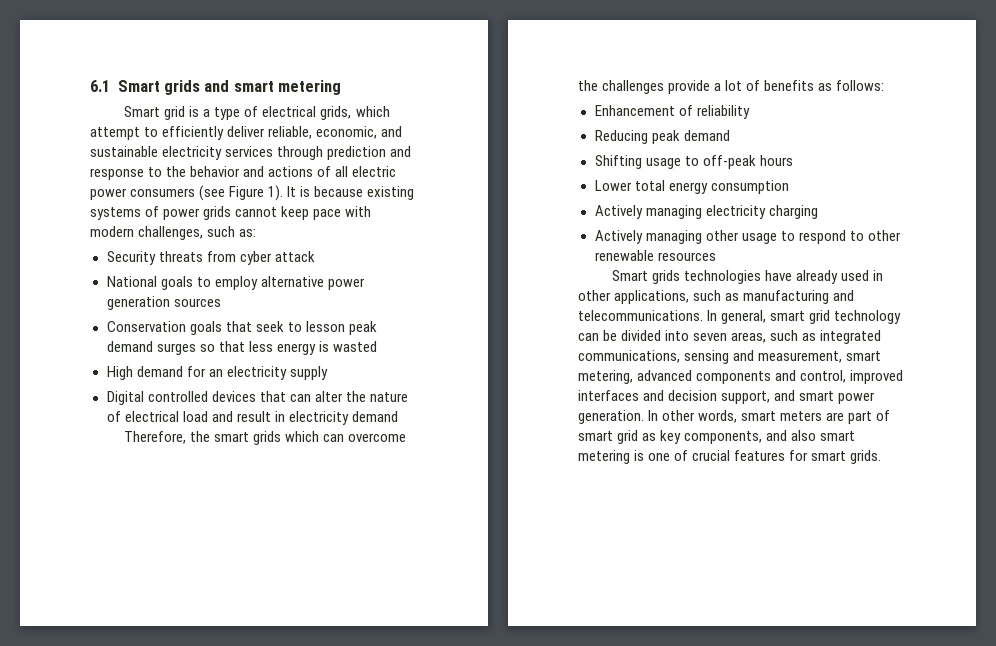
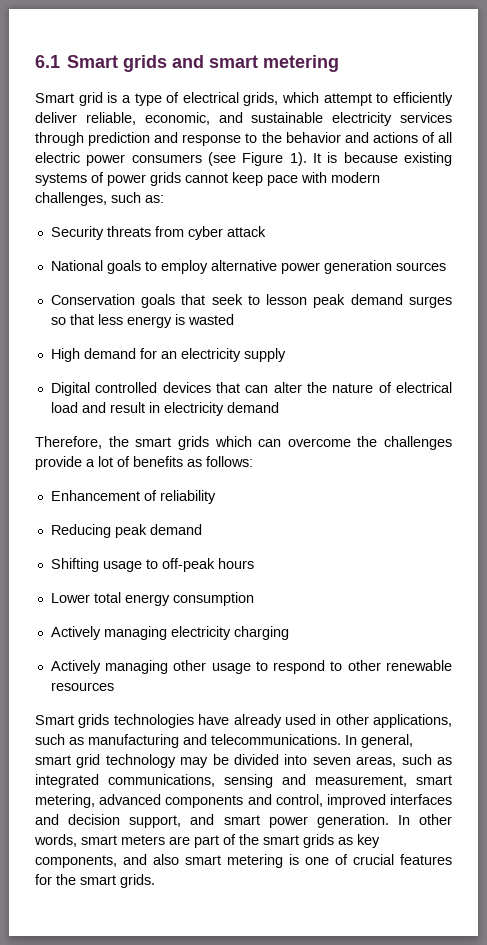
[578,333,599,341] can -> [180,757,209,768] may
[578,430,639,444] smart grid -> [239,834,334,848] the smart grids
(809, 455) none -> [56,874,76,885] the

